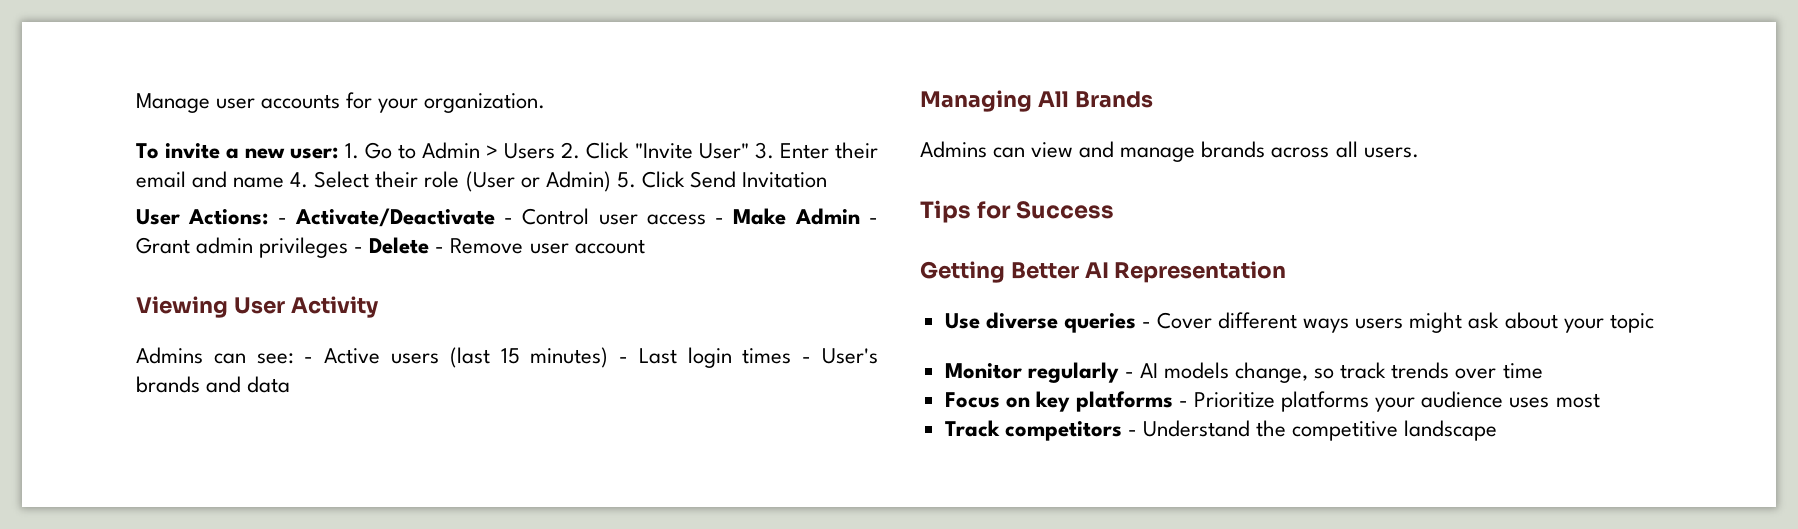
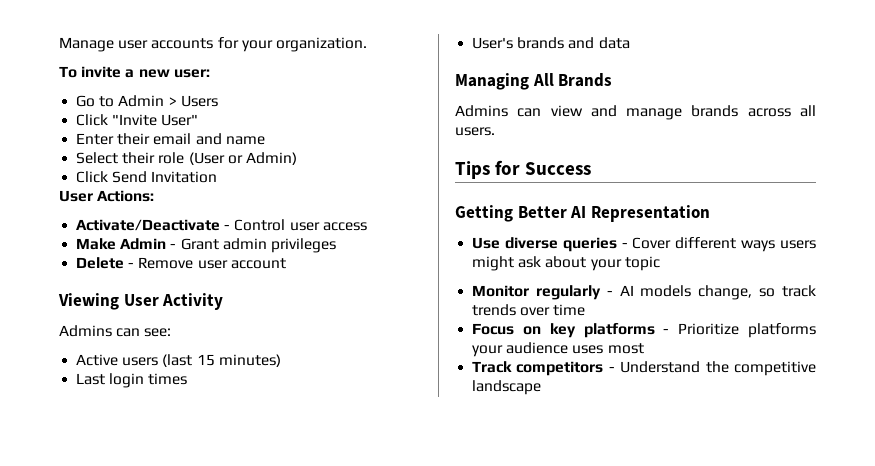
[344,143,359,159] 1. -> (210, 73) //
[561,142,581,159] 2. -> (218, 101) //
[754,142,774,159] 3. -> (199, 120) //
[290,172,309,188] 4. -> (265, 140) //
[616,172,636,188] 5. -> (297, 158) //
[277,218,287,224] - -> (155, 196) //
[715,218,725,224] - -> (367, 226) //
[354,247,364,253] - -> (336, 245) //
[304,357,314,363] - -> (172, 332) //
[619,357,629,363] - -> (281, 360) //
[802,357,812,363] - -> (188, 379) //

